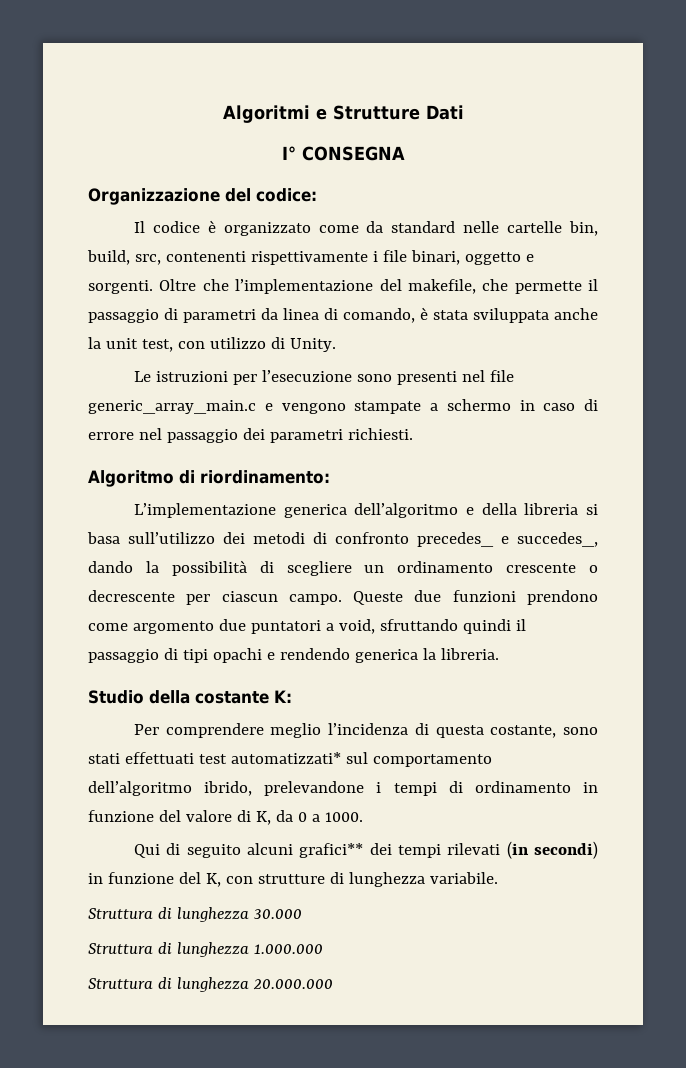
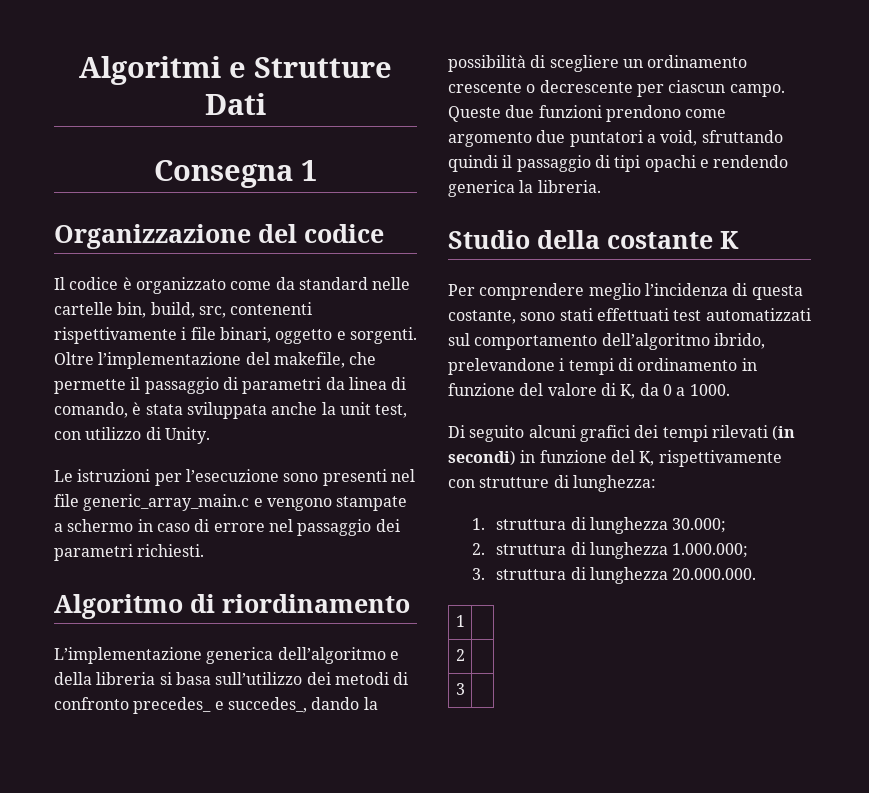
[281,146,405,161] I° CONSEGNA -> [154,160,317,188] Consegna 1
[256,188,317,202] codice: -> [304,224,384,243] codice
[202,279,229,291] che -> (94, 358) none
[200,470,330,484] riordinamento: -> [222,594,410,613] riordinamento
[274,690,292,703] K: -> [720,231,739,249] K
[230,752,341,764] automatizzati* -> [705,308,811,321] automatizzati
[133,843,181,858] Qui di -> [448,425,465,438] Di
[299,843,364,858] grafici** -> [579,425,630,442] grafici
(221, 880) none -> [658,450,782,467] rispettivamente
[348,872,498,887] [88,907,302,922] [88,942,323,957] [88,977,333,992] lunghezza variabile. // Struttura di lunghezza 30.000 // Struttura di lunghezza 1.000.000 // Struttura di lunghezza 20.000.000 -> [572,475,656,492] [472,517,727,534] [472,542,749,559] [472,567,757,584] [455,615,465,627] [455,649,465,661] [455,683,465,695] lunghezza: // 1. struttura di lunghezza 30.000; // 2. struttura di lunghezza 1.000.000; // 3. struttura di lunghezza 20.000.000. // 1 | // 2 | // 3 |

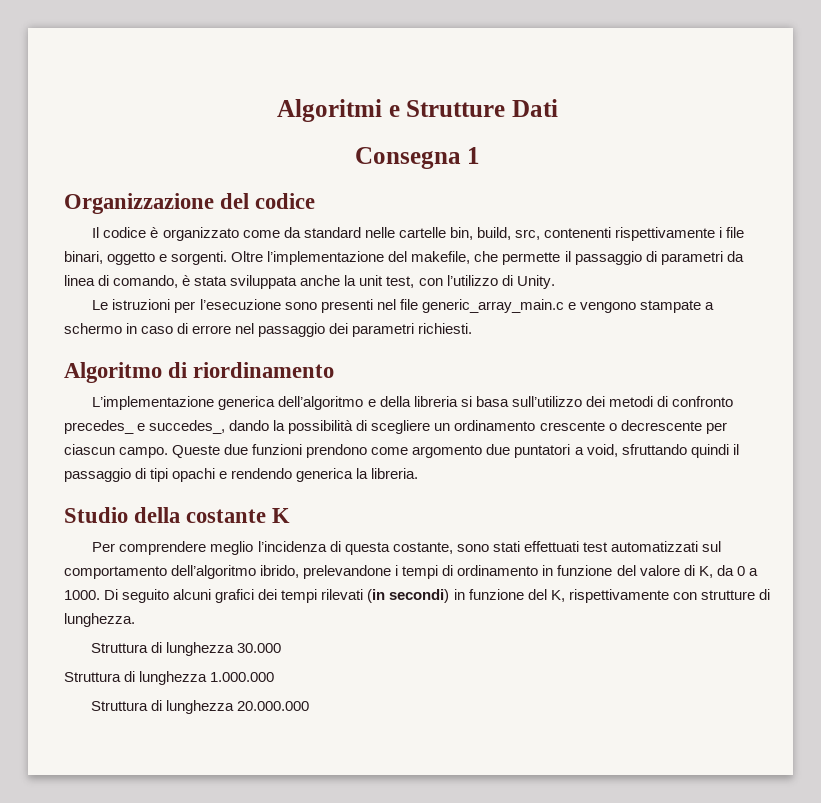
[85,427,142,440] utilizzo -> [446,275,498,286] l’utilizzo
(730, 390) // -> (100, 595) none
[572,475,656,492] [472,517,727,534] [472,542,749,559] [472,567,757,584] [455,615,465,627] [455,649,465,661] [455,683,465,695] lunghezza: // 1. struttura di lunghezza 30.000; // 2. struttura di lunghezza 1.000.000; // 3. struttura di lunghezza 20.000.000. // 1 | // 2 | // 3 | -> [64,613,135,627] [91,642,282,656] [64,671,275,685] [91,700,310,714] lunghezza. // Struttura di lunghezza 30.000 // Struttura di lunghezza 1.000.000 // Struttura di lunghezza 20.000.000

